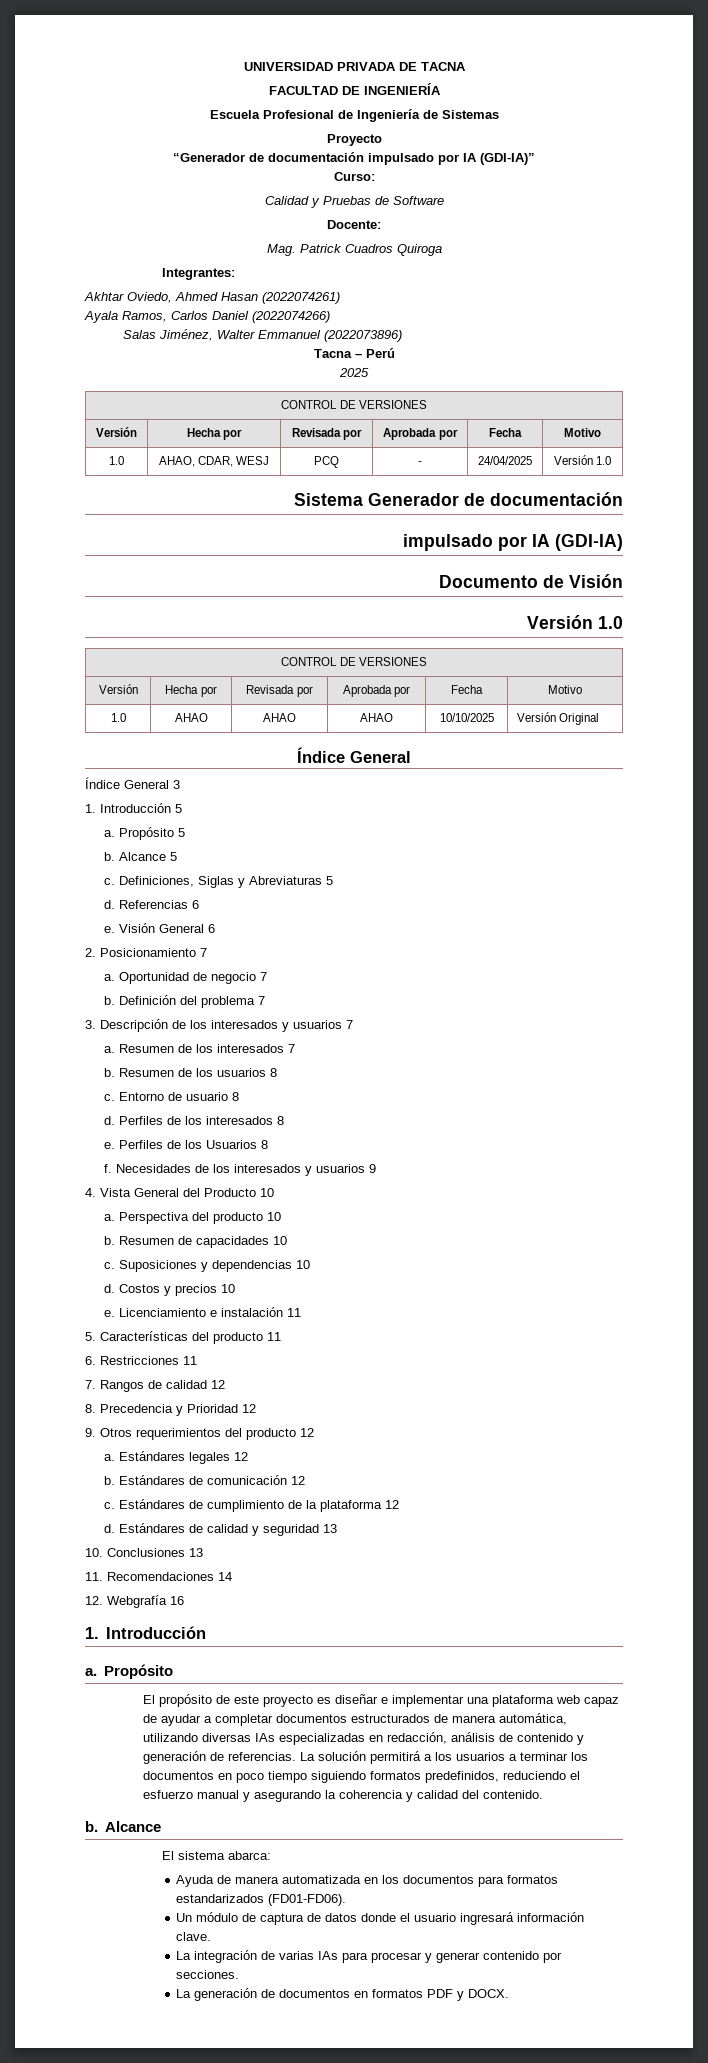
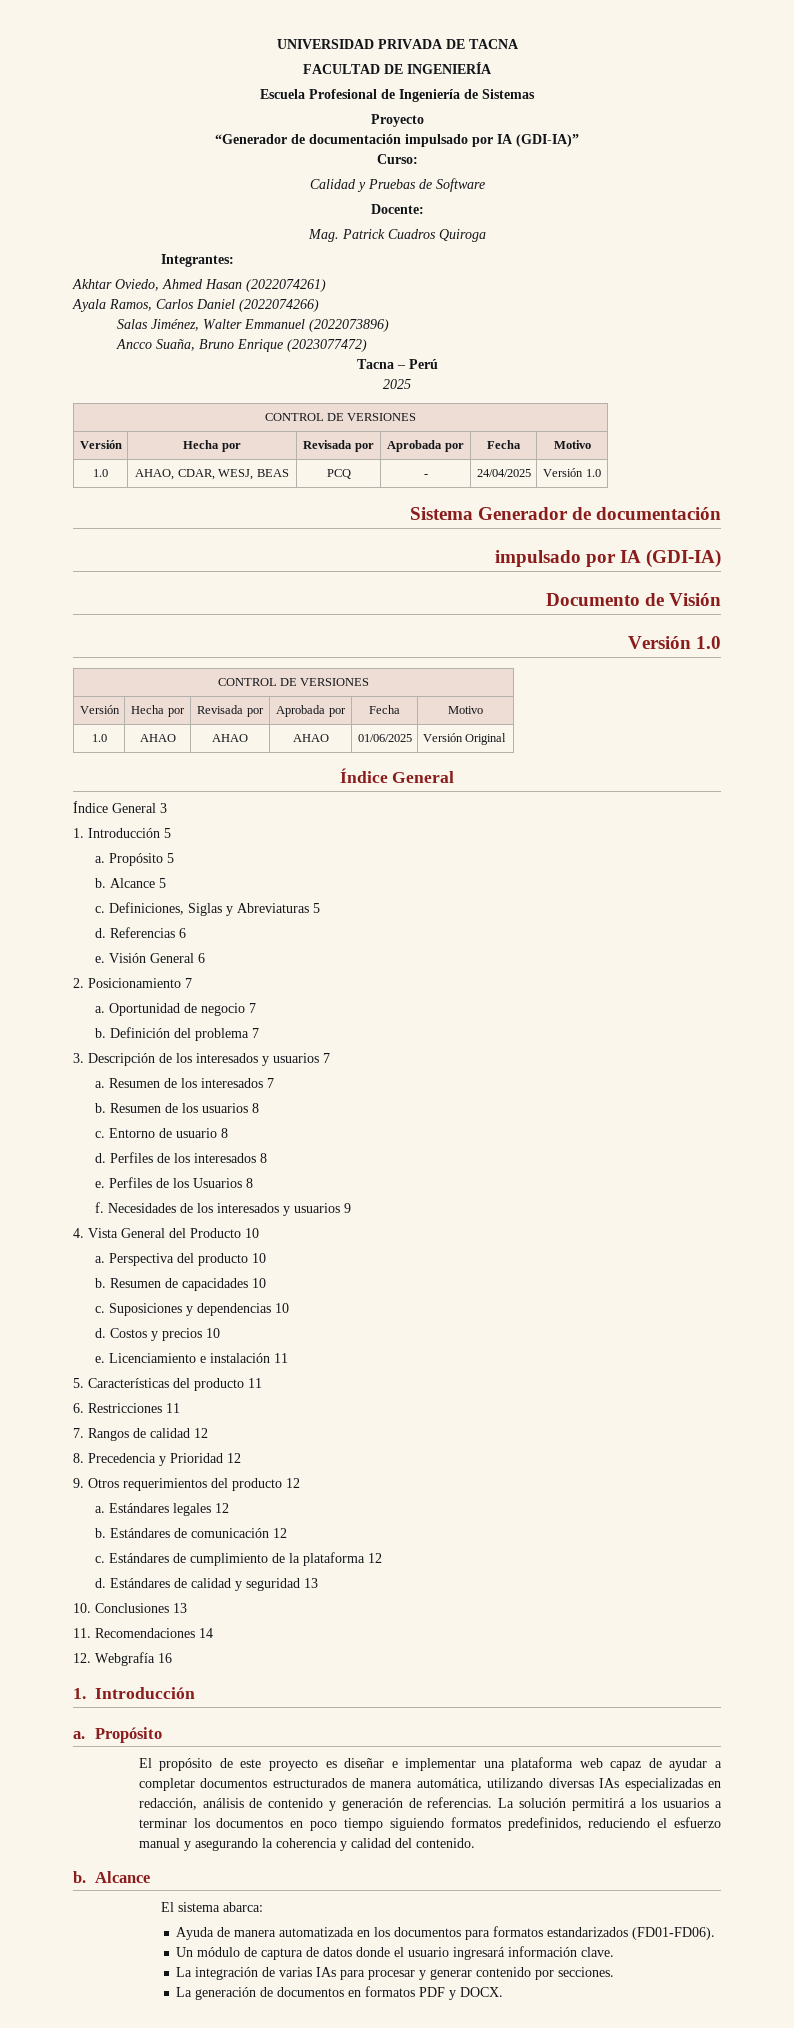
(403, 336) none -> [115,339,367,352] // Ancco Suaña, Bruno Enrique (2023077472)
[236,456,270,465] WESJ -> [218,469,289,480] WESJ, BEAS
[439,713,494,722] 10/10/2025 -> [357,734,412,742] 01/06/2025

